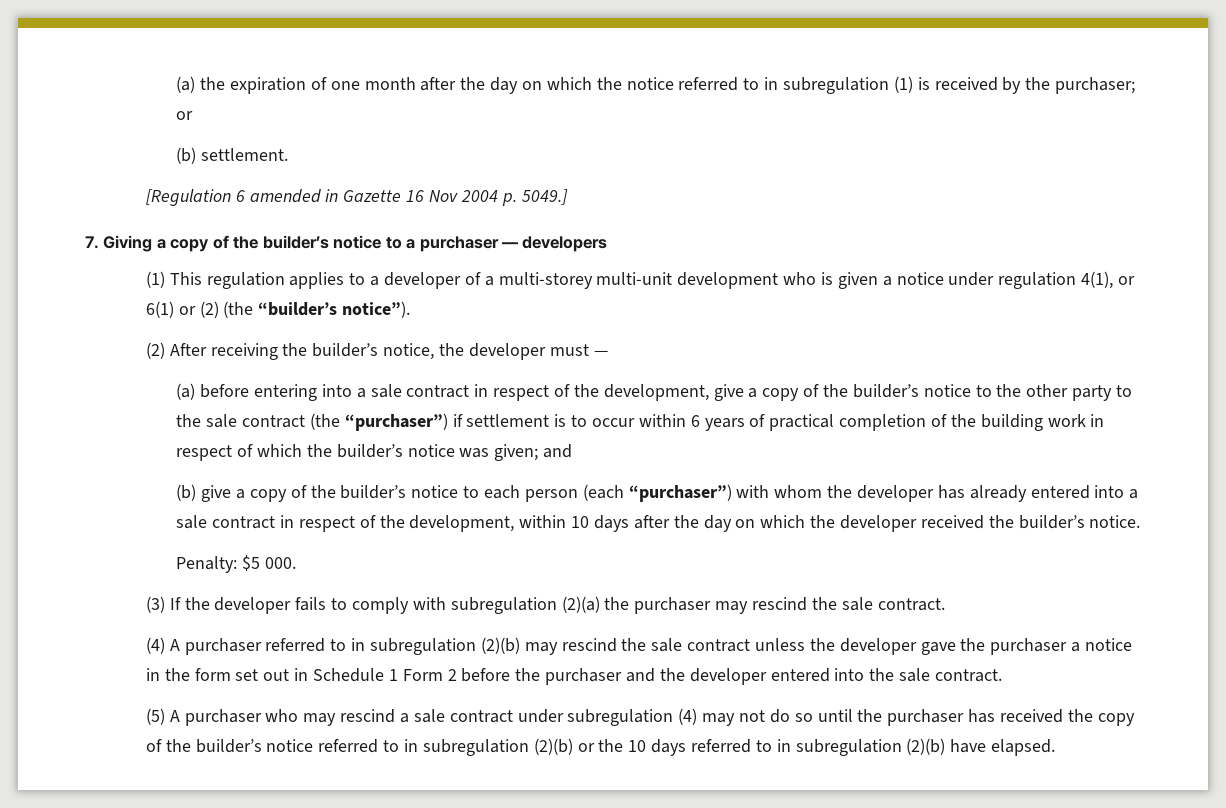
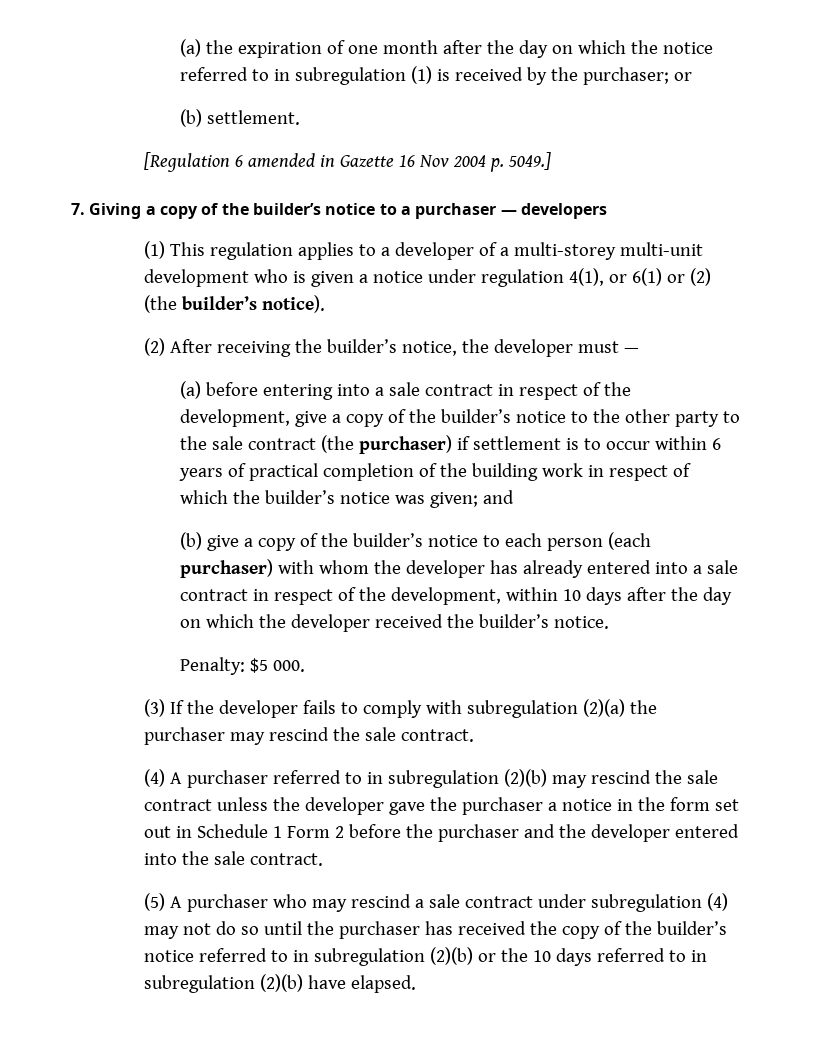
[258,301,411,318] “builder’s notice”). -> [181,295,325,313] builder’s notice).
[344,413,448,431] “purchaser”) -> [359,435,453,454] purchaser)
[628,484,732,502] “purchaser”) -> [180,559,274,578] purchaser)

